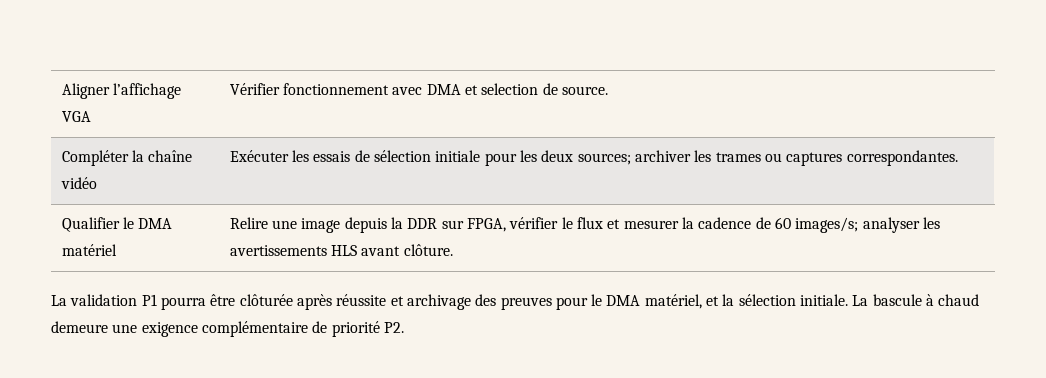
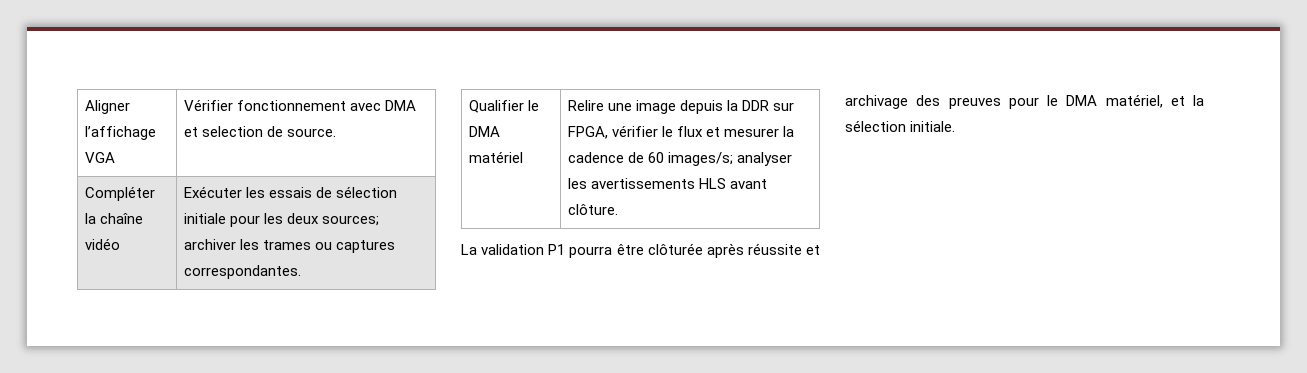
[852,294,980,306] [51,321,404,337] La bascule à chaud demeure une exigence complémentaire de priorité P2. -> (956, 126) none

